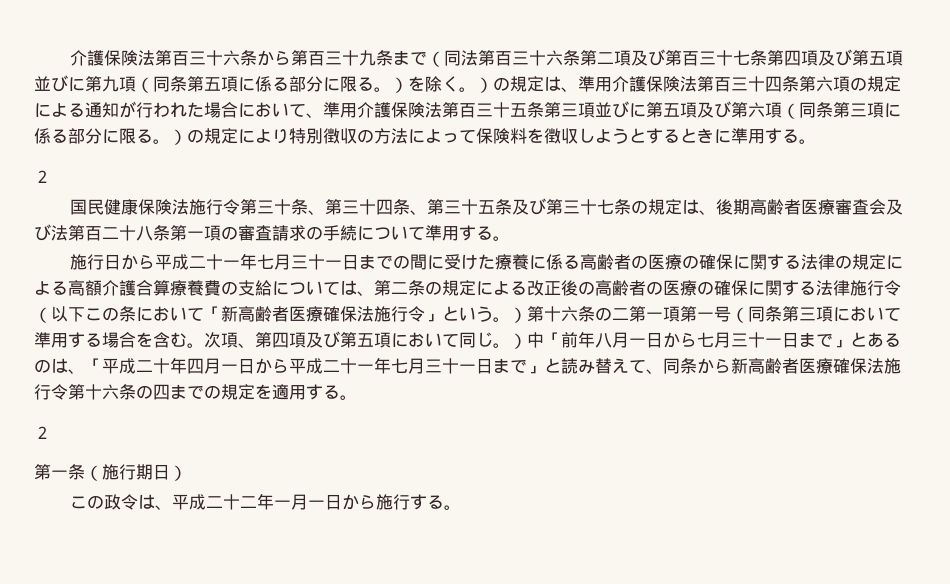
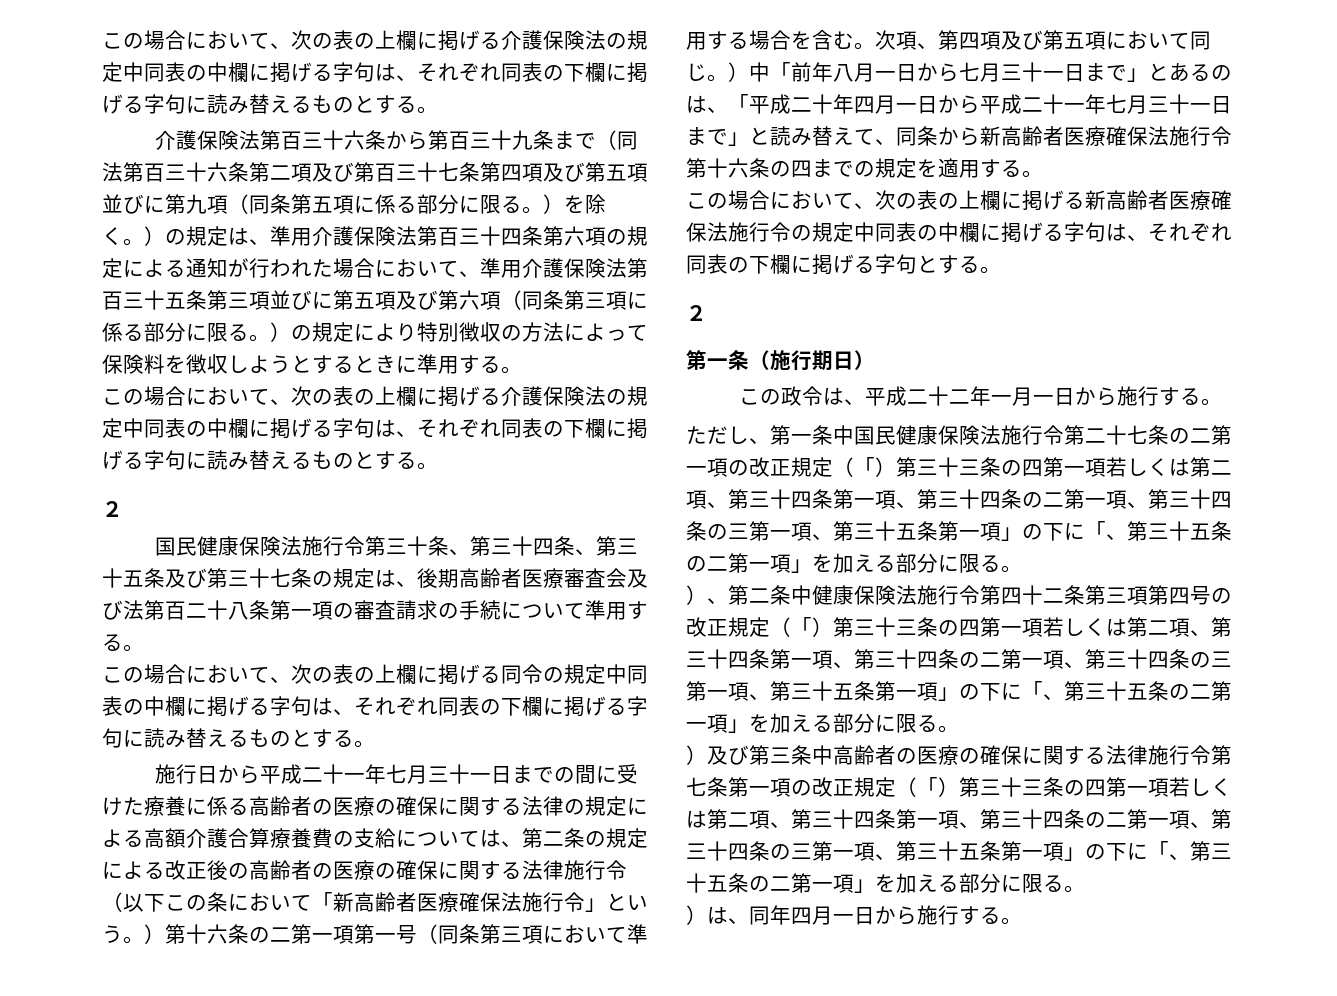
(69, 58) none -> [102,30,648,51] [102,62,648,83] [102,94,438,114] この場合において、次の表の上欄に掲げる介護保険法の規定中同表の中欄に掲げる字句は、それぞれ同表の下欄に掲げる字句に読み替えるものとする。 //
(816, 141) none -> [102,386,648,407] [102,418,648,439] [102,450,438,470] // この場合において、次の表の上欄に掲げる介護保険法の規定中同表の中欄に掲げる字句は、それぞれ同表の下欄に掲げる字句に読み替えるものとする。
(510, 238) none -> [102,664,648,685] [102,696,648,717] [102,728,375,748] // この場合において、次の表の上欄に掲げる同令の規定中同表の中欄に掲げる字句は、それぞれ同表の下欄に掲げる字句に読み替えるものとする。
(357, 397) none -> [686,190,1232,211] [686,222,1232,243] [686,254,1001,275] // この場合において、次の表の上欄に掲げる新高齢者医療確保法施行令の規定中同表の中欄に掲げる字句は、それぞれ同表の下欄に掲げる字句とする。
(461, 507) none -> [686,425,1232,445] [686,457,1232,477] [686,489,1232,509] [686,521,1232,541] [686,553,1022,573] [686,585,1232,605] [686,617,1232,637] [686,649,1232,669] [686,681,1232,701] [686,713,959,733] [686,745,1232,765] [686,777,1232,797] [686,809,1232,829] [686,841,1232,861] [686,873,1085,893] [686,905,1022,925] // ただし、第一条中国民健康保険法施行令第二十七条の二第一項の改正規定（「）第三十三条の四第一項若しくは第二項、第三十四条第一項、第三十四条の二第一項、第三十四条の三第一項、第三十五条第一項」の下に「、第三十五条の二第一項」を加える部分に限る。 // ）、第二条中健康保険法施行令第四十二条第三項第四号の改正規定（「）第三十三条の四第一項若しくは第二項、第三十四条第一項、第三十四条の二第一項、第三十四条の三第一項、第三十五条第一項」の下に「、第三十五条の二第一項」を加える部分に限る。 // ）及び第三条中高齢者の医療の確保に関する法律施行令第七条第一項の改正規定（「）第三十三条の四第一項若しくは第二項、第三十四条第一項、第三十四条の二第一項、第三十四条の三第一項、第三十五条第一項」の下に「、第三十五条の二第一項」を加える部分に限る。 // ）は、同年四月一日から施行する。

